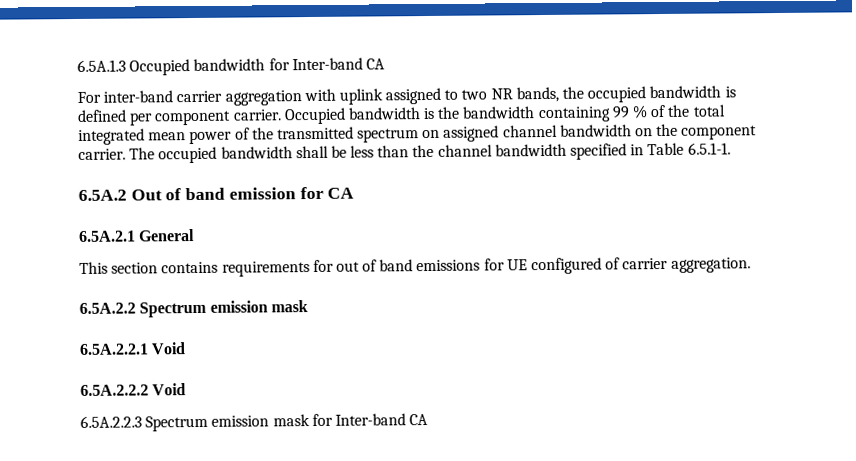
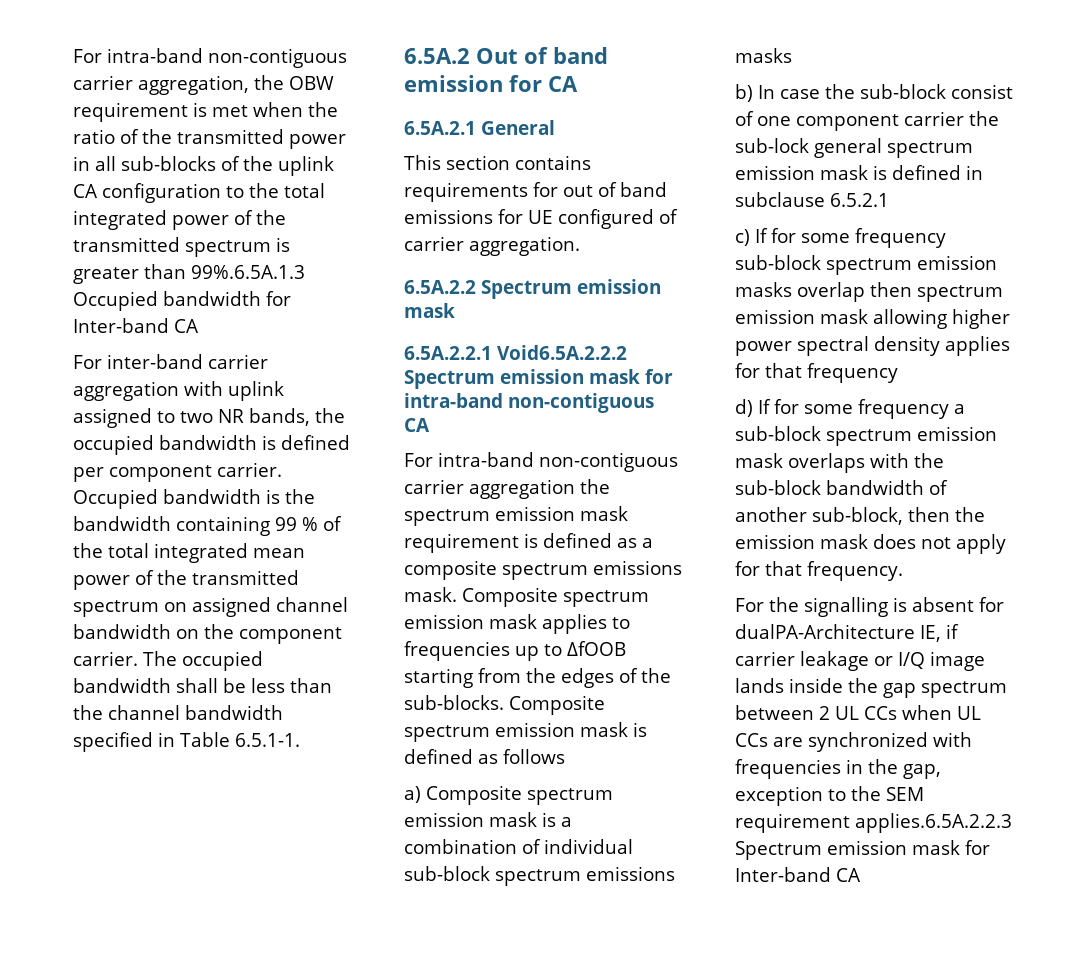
[77,59,126,72] 6.5A.1.3 -> [73,48,347,68] [73,75,334,95] [73,102,338,122] [73,129,346,149] [73,156,334,176] [73,183,325,203] [73,210,286,230] [73,237,290,257] [73,264,305,284] For intra-band non-contiguous carrier aggregation, the OBW requirement is met when the ratio of the transmitted power in all sub-blocks of the uplink CA configuration to the total integrated power of the transmitted spectrum is greater than 99%.6.5A.1.3
[151,342,187,355] [80,383,187,396] [80,415,142,428] Void // 6.5A.2.2.2 Void // 6.5A.2.2.3 -> [497,345,627,360] [404,369,673,389] [404,393,654,413] [404,418,430,432] [404,452,678,472] [404,479,610,499] [404,506,628,526] [404,533,653,553] [404,560,682,580] [404,587,649,607] [404,614,630,634] [404,641,626,661] [404,668,671,688] [404,695,605,715] [404,722,647,742] [404,749,565,764] [404,785,613,805] [404,812,572,827] [404,839,633,854] [404,866,675,886] [735,48,792,63] [735,84,1013,102] [735,111,999,131] [735,138,973,158] [735,165,983,180] [735,192,889,207] [735,228,946,248] [735,255,997,275] [735,282,1003,302] [735,309,1010,329] [735,336,1010,356] [735,363,898,383] [735,399,965,419] [735,426,997,446] [735,453,944,473] [735,480,948,495] [735,507,985,525] [735,534,1006,554] [735,561,903,581] [735,597,1004,617] [735,624,959,642] [735,651,985,671] [735,678,1007,698] [735,705,981,720] [735,732,972,752] [735,759,941,779] [735,786,924,806] [735,813,1012,833] Void6.5A.2.2.2 Spectrum emission mask for intra-band non-contiguous CA // For intra-band non-contiguous carrier aggregation the spectrum emission mask requirement is defined as a composite spectrum emissions mask. Composite spectrum emission mask applies to frequencies up to ΔfOOB starting from the edges of the sub-blocks. Composite spectrum emission mask is defined as follows // a) Composite spectrum emission mask is a combination of individual sub-block spectrum emissions masks // b) In case the sub-block consist of one component carrier the sub-lock general spectrum emission mask is defined in subclause 6.5.2.1 // c) If for some frequency sub-block spectrum emission masks overlap then spectrum emission mask allowing higher power spectral density applies for that frequency // d) If for some frequency a sub-block spectrum emission mask overlaps with the sub-block bandwidth of another sub-block, then the emission mask does not apply for that frequency. // For the signalling is absent for dualPA-Architecture IE, if carrier leakage or I/Q image lands inside the gap spectrum between 2 UL CCs when UL CCs are synchronized with frequencies in the gap, exception to the SEM requirement applies.6.5A.2.2.3

